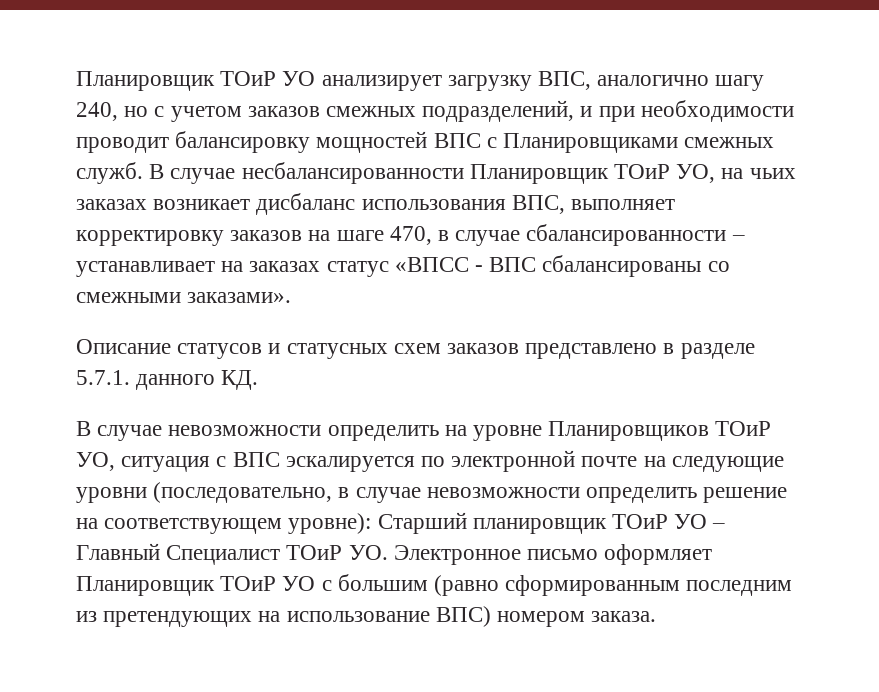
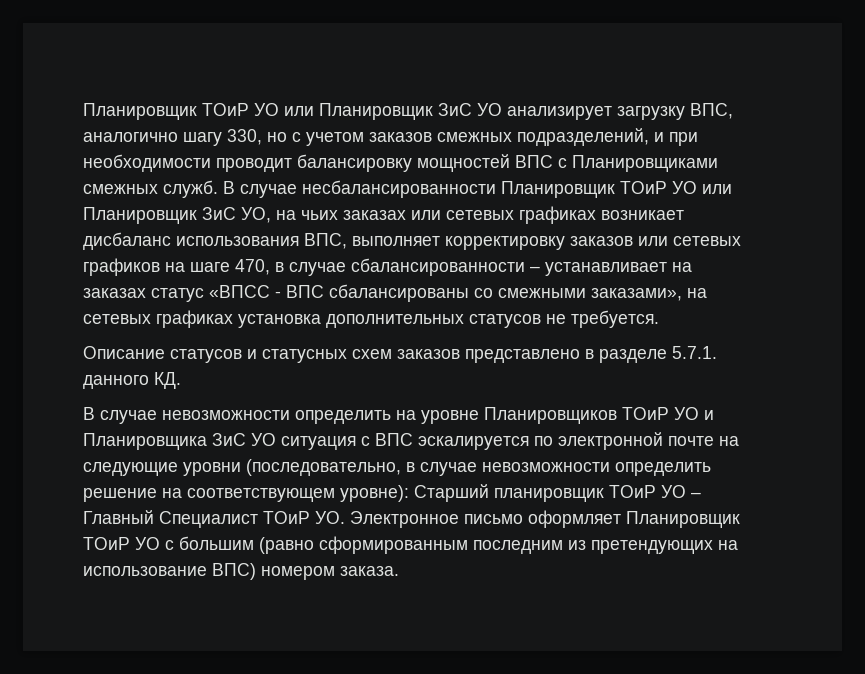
[76,71,316,91] Планировщик ТОиР УО -> [83,103,502,120] Планировщик ТОиР УО или Планировщик ЗиС УО
[76,102,118,121] 240, -> [227,129,262,145] 330,
(671, 171) none -> [672,181,732,194] [83,207,236,224] УО или Планировщик ЗиС
(147, 204) none -> [411,206,596,224] или сетевых графиках
(303, 235) none -> [638,236,741,246] [83,258,160,276] или сетевых графиков
[187,292,292,303] заказами». -> [591,288,707,301] [83,310,659,328] заказами», на сетевых графиках установка дополнительных статусов не требуется.
[76,452,115,471] УО, -> [674,407,714,420] [83,433,276,450] УО и Планировщика ЗиС УО

